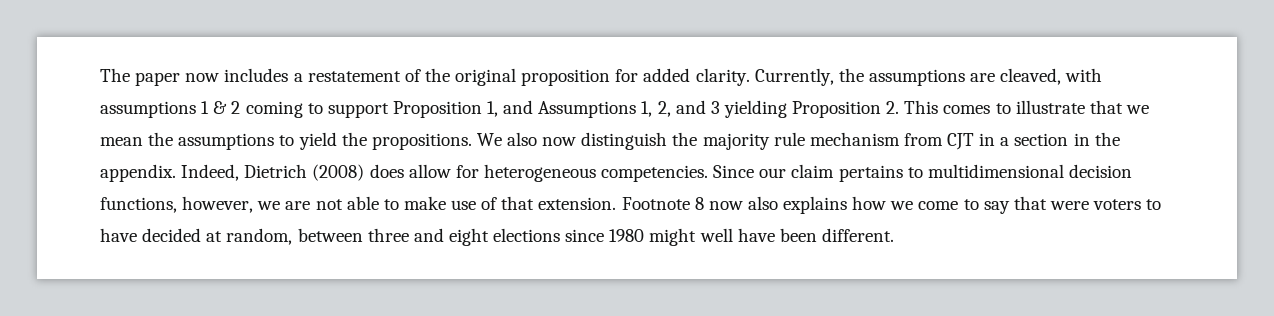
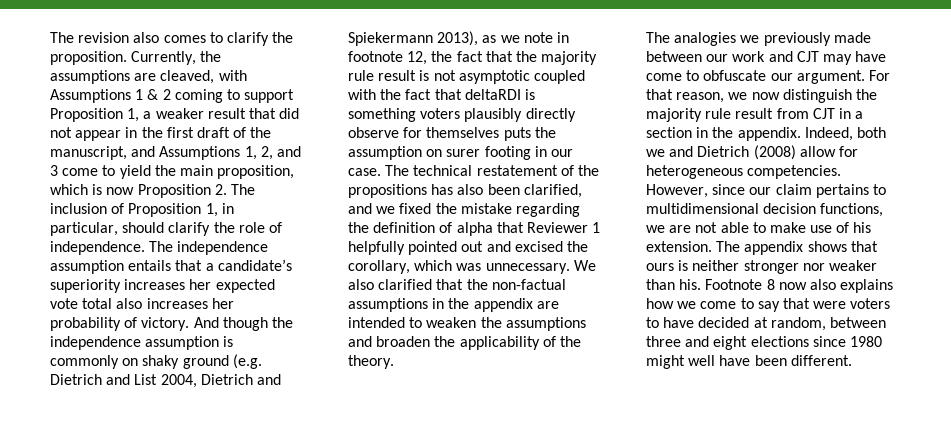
[100,68,750,86] The paper now includes a restatement of the original proposition for added clarity. -> [50,32,294,46] [50,51,127,65] The revision also comes to clarify the proposition.
[100,101,196,118] assumptions -> [50,89,131,103] Assumptions
(499, 109) none -> [143,108,300,119] [50,127,272,141] [50,146,127,160] a weaker result that did not appear in the first draft of the manuscript,
[723,100,1149,118] [100,132,538,150] yielding Proposition 2. This comes to illustrate that we mean the assumptions to yield the propositions. We also -> [62,165,295,179] [50,184,255,198] [50,203,234,217] [50,222,282,236] [50,241,269,255] [50,259,292,274] [50,279,275,293] [50,298,234,309] [50,317,293,331] [50,336,234,350] [50,354,262,369] [50,374,281,388] [348,31,569,46] [348,51,598,65] [348,70,585,84] [348,89,535,100] [348,108,576,122] [348,127,556,141] [348,146,573,160] [348,165,599,176] [348,184,582,198] [348,203,580,217] [348,222,601,236] [348,241,588,255] [348,260,596,274] [348,279,566,290] [348,298,559,312] [348,317,586,331] [348,336,581,350] [348,355,394,369] [646,32,871,46] [646,51,887,65] [646,70,890,84] [646,89,748,103] come to yield the main proposition, which is now Proposition 2. The inclusion of Proposition 1, in particular, should clarify the role of independence. The independence assumption entails that a candidate’s superiority increases her expected vote total also increases her probability of victory. And though the independence assumption is commonly on shaky ground (e.g. Dietrich and List 2004, Dietrich and Spiekermann 2013), as we note in footnote 12, the fact that the majority rule result is not asymptotic coupled with the fact that deltaRDI is something voters plausibly directly observe for themselves puts the assumption on surer footing in our case. The technical restatement of the propositions has also been clarified, and we fixed the mistake regarding the definition of alpha that Reviewer 1 helpfully pointed out and excised the corollary, which was unnecessary. We also clarified that the non-factual assumptions in the appendix are intended to weaken the assumptions and broaden the applicability of the theory. // The analogies we previously made between our work and CJT may have come to obfuscate our argument. For that reason, we
[809,132,900,146] mechanism -> [735,108,774,119] result
(240, 172) none -> [856,127,886,138] [646,146,694,157] both we and
[369,164,404,178] does -> (796, 152) none
[713,165,755,178] Since -> [646,184,746,198] However, since
[182,196,254,213] however, -> (884, 210) none
[501,196,617,210] that extension. -> [853,222,872,233] [646,241,878,255] [646,260,877,274] [646,279,702,290] his extension. The appendix shows that ours is neither stronger nor weaker than his.

